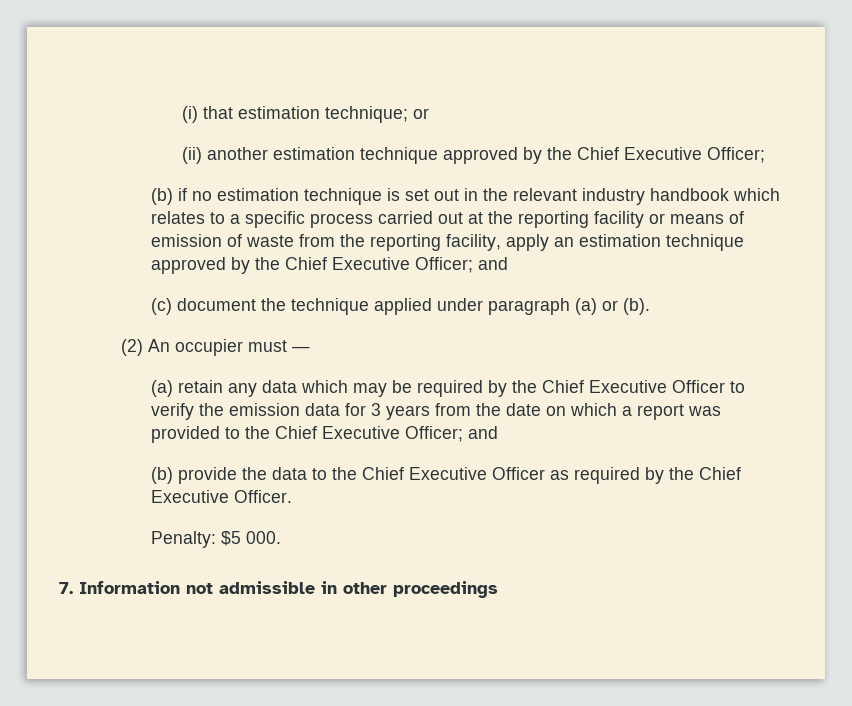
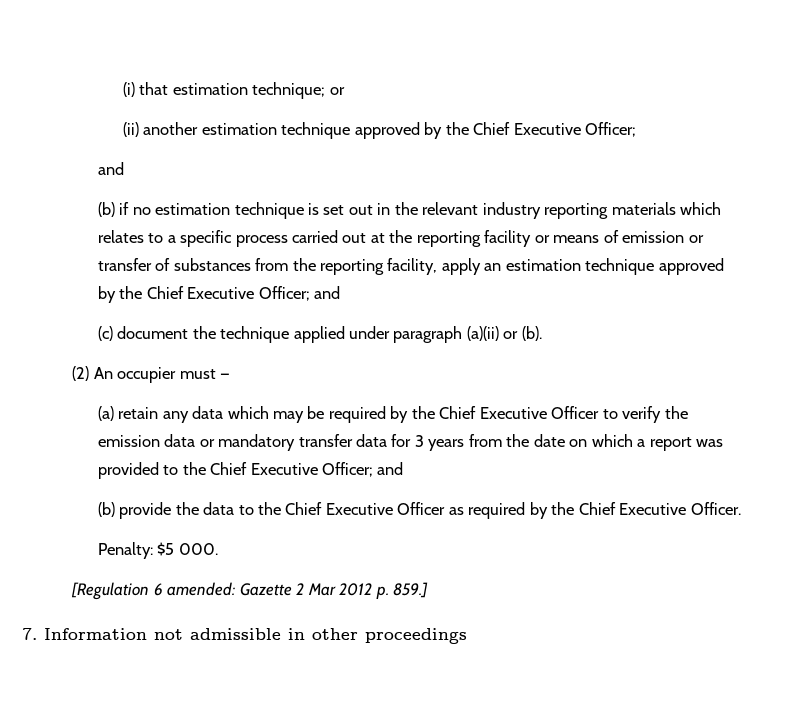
(766, 155) none -> [97,162,124,175] // and
[650,188,730,201] handbook -> [544,202,676,219] reporting materials
[227,234,295,247] of waste -> [688,235,704,243] [97,258,251,271] or transfer of substances
[575,298,598,315] (a) -> [466,326,499,341] (a)(ii)
(341, 409) none -> [199,434,387,451] or mandatory transfer data
(282, 537) none -> [71,582,429,600] // [Regulation 6 amended: Gazette 2 Mar 2012 p. 859.]

